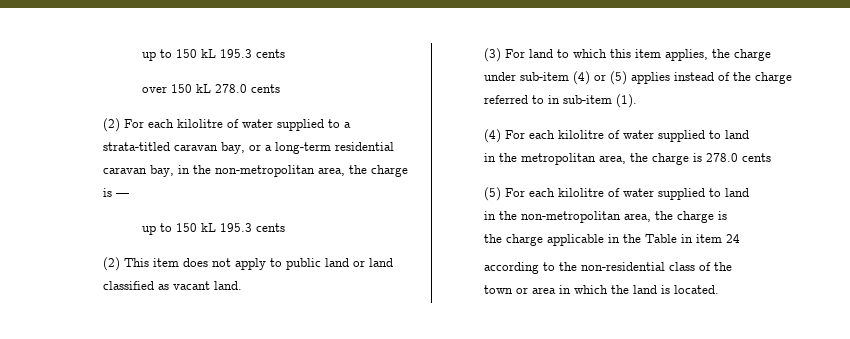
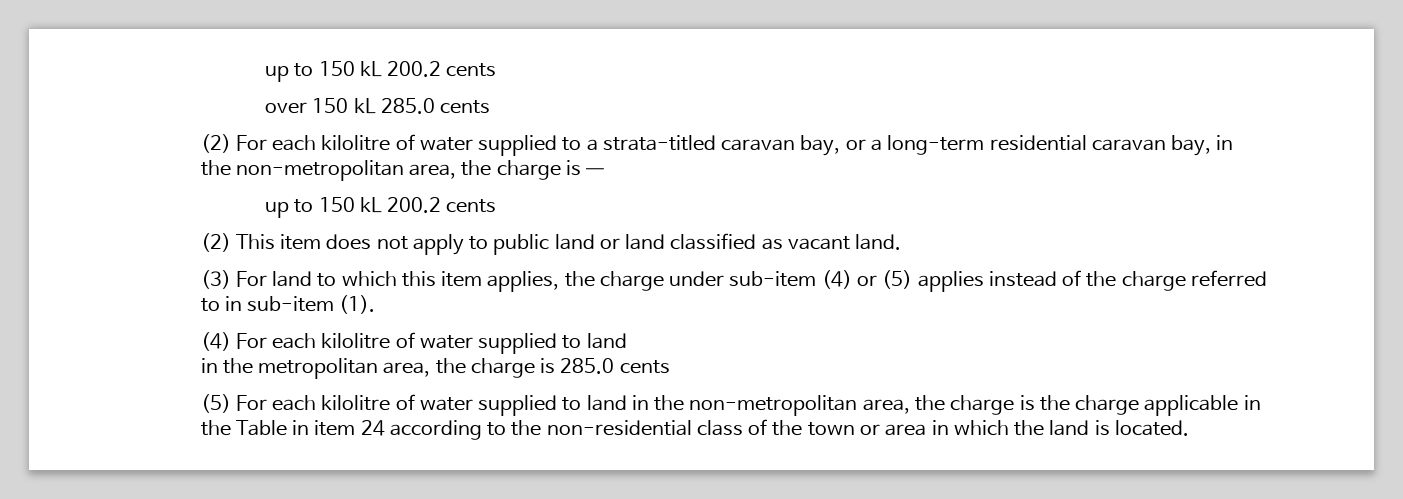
[142,49,253,61] up to 150 kL 195.3 -> [265,61,442,82] up to 150 kL 200.2
[215,84,248,93] 278.0 -> [380,98,435,114] 285.0
[220,223,253,232] 195.3 -> [387,197,442,213] 200.2
[705,153,738,162] 278.0 -> [560,358,615,374] 285.0
[483,211,727,223] // in the non-metropolitan area, the charge is // -> [631,395,1035,416] in the non-metropolitan area, the charge is
(740, 238) // -> (385, 428) none
(732, 266) // -> (803, 428) none

